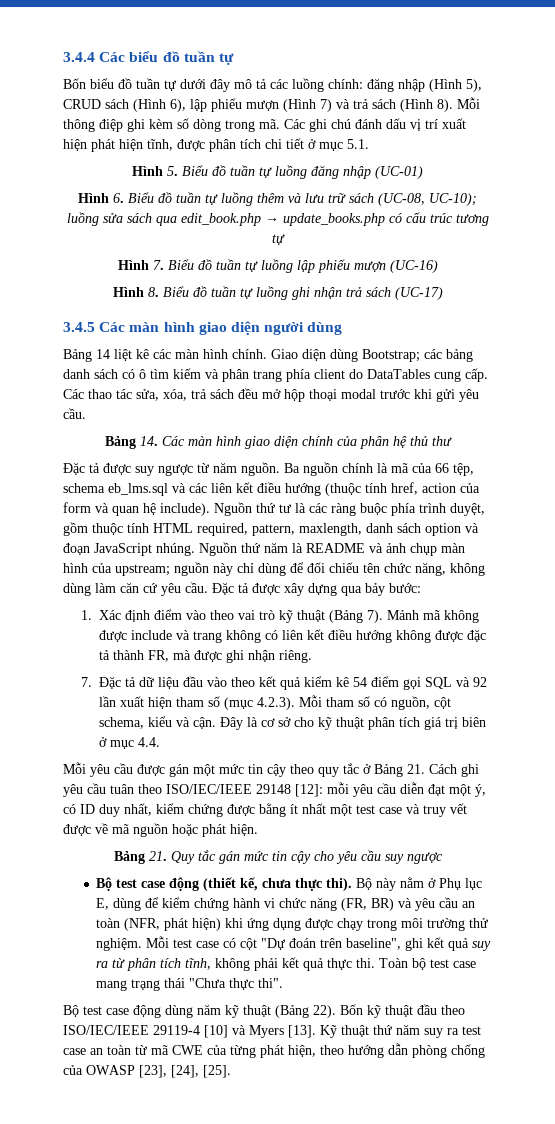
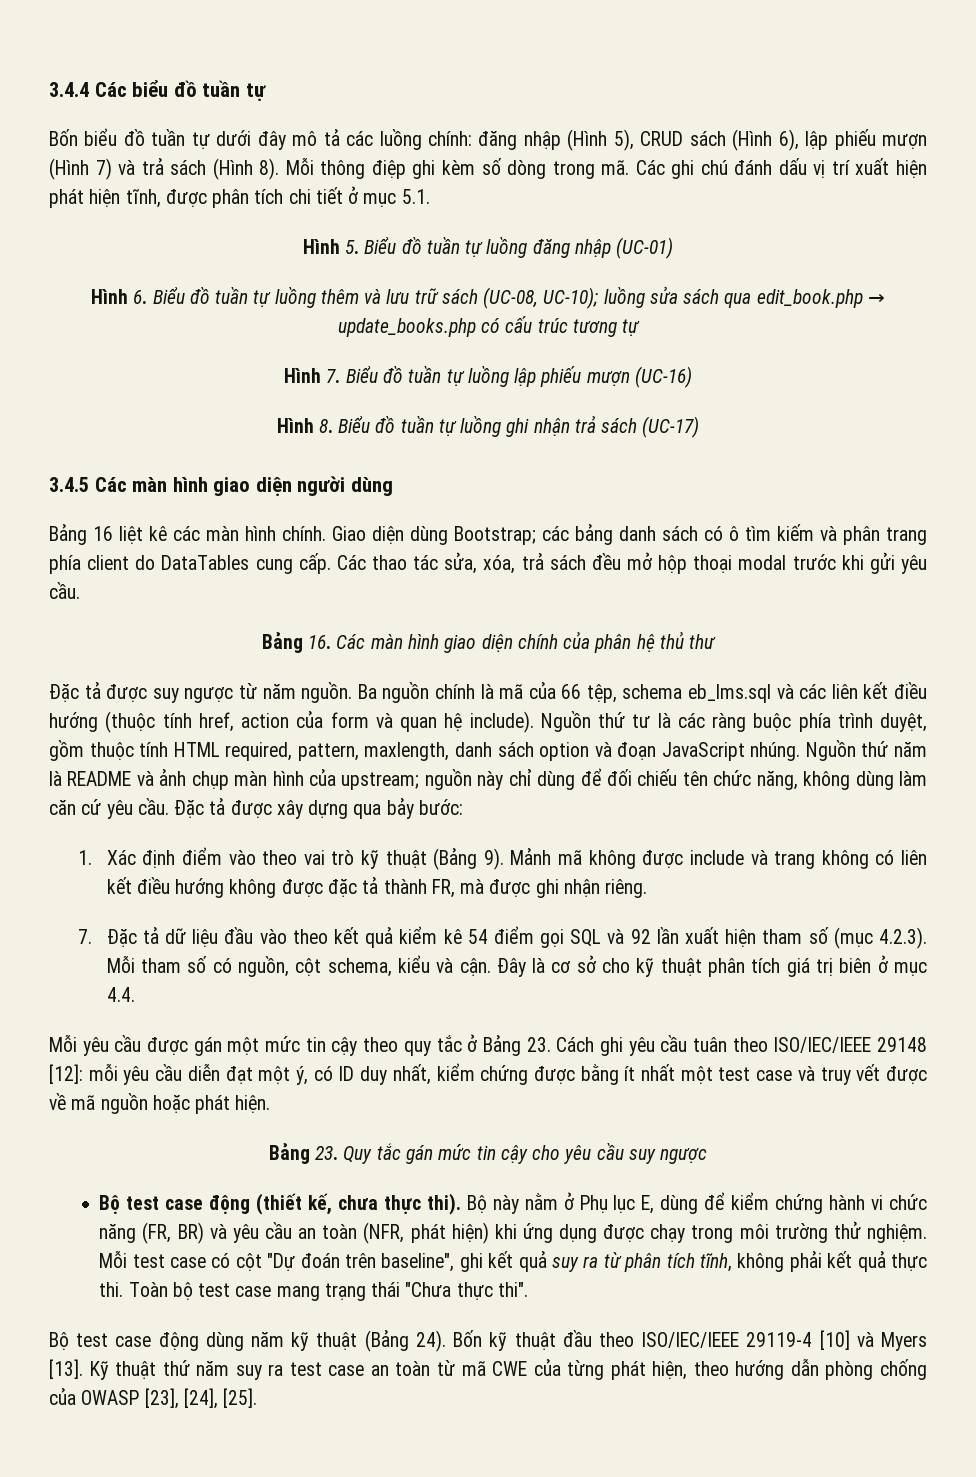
[96,349,110,359] 14 -> [93,526,113,541] 16
[139,436,158,446] 14. -> [308,635,332,649] 16.
[367,610,384,623] 7). -> [483,848,504,870] 9).
[407,764,425,774] 21. -> [526,1037,551,1052] 23.
[148,851,167,861] 21. -> [315,1146,339,1160] 23.
[313,1005,336,1018] 22). -> [415,1330,446,1352] 24).

